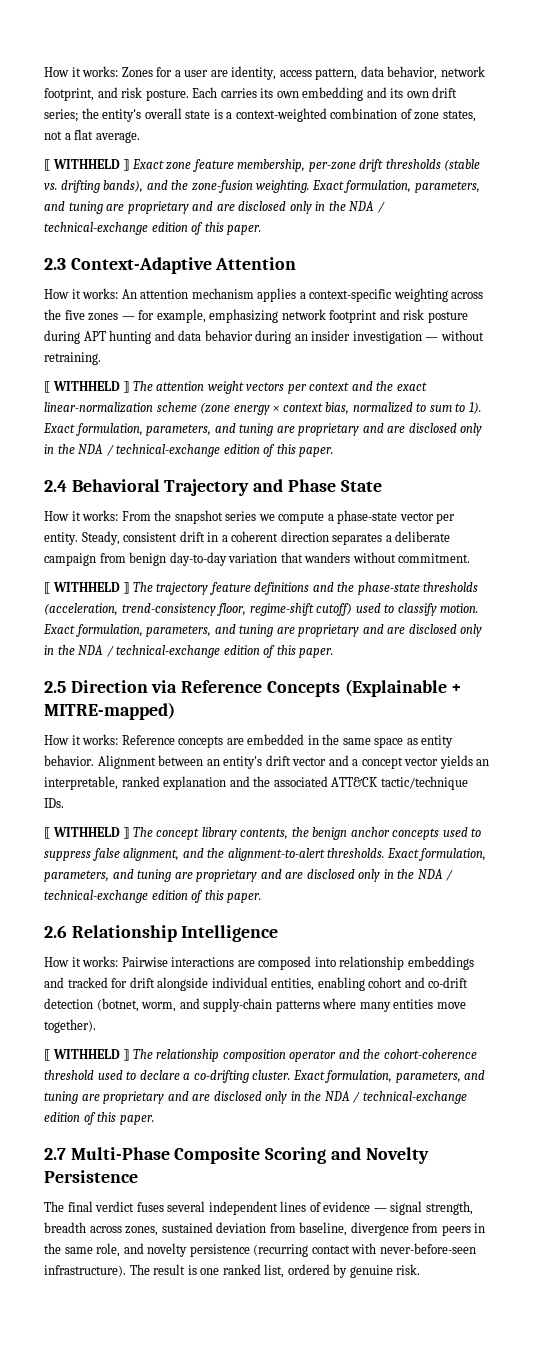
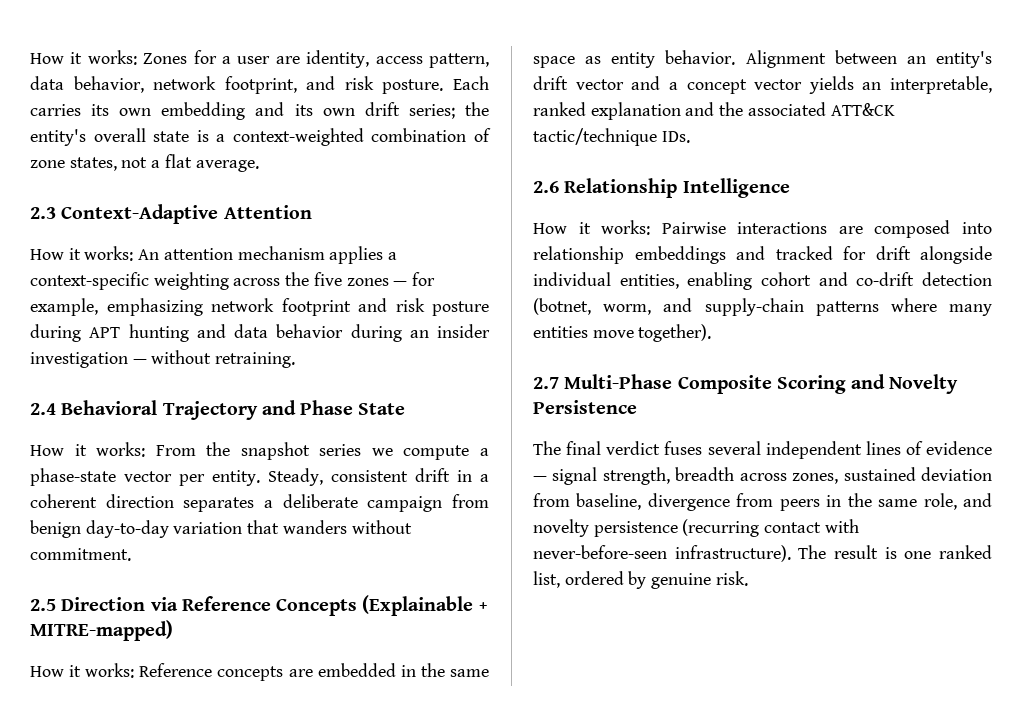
[44,159,481,172] [44,180,480,193] [44,201,385,214] [44,222,262,235] // ⟦ WITHHELD ⟧ Exact zone feature membership, per-zone drift thresholds (stable vs. drifting bands), and the zone-fusion weighting. Exact formulation, parameters, and tuning are proprietary and are disclosed only in the NDA / technical-exchange edition of this paper. -> (259, 166) none
[44,381,427,394] [44,402,481,415] [43,423,483,436] [44,444,334,457] // ⟦ WITHHELD ⟧ The attention weight vectors per context and the exact linear-normalization scheme (zone energy × context bias, normalized to sum to 1). Exact formulation, parameters, and tuning are proprietary and are disclosed only in the NDA / technical-exchange edition of this paper. -> (296, 360) none
[44,582,479,595] [44,603,479,616] [43,624,483,637] [44,645,334,658] // ⟦ WITHHELD ⟧ The trajectory feature definitions and the phase-state thresholds (acceleration, trend-consistency floor, regime-shift cutoff) used to classify motion. Exact formulation, parameters, and tuning are proprietary and are disclosed only in the NDA / technical-exchange edition of this paper. -> (131, 554) none
[44,827,482,840] [44,848,487,861] [44,869,454,882] [44,890,262,903] // ⟦ WITHHELD ⟧ The concept library contents, the benign anchor concepts used to suppress false alignment, and the alignment-to-alert thresholds. Exact formulation, parameters, and tuning are proprietary and are disclosed only in the NDA / technical-exchange edition of this paper. -> (690, 137) none
[44,1049,477,1062] [44,1070,486,1083] [44,1091,467,1104] [44,1112,154,1125] // ⟦ WITHHELD ⟧ The relationship composition operator and the cohort-coherence threshold used to declare a co-drifting cluster. Exact formulation, parameters, and tuning are proprietary and are disclosed only in the NDA / technical-exchange edition of this paper. -> (712, 333) none

